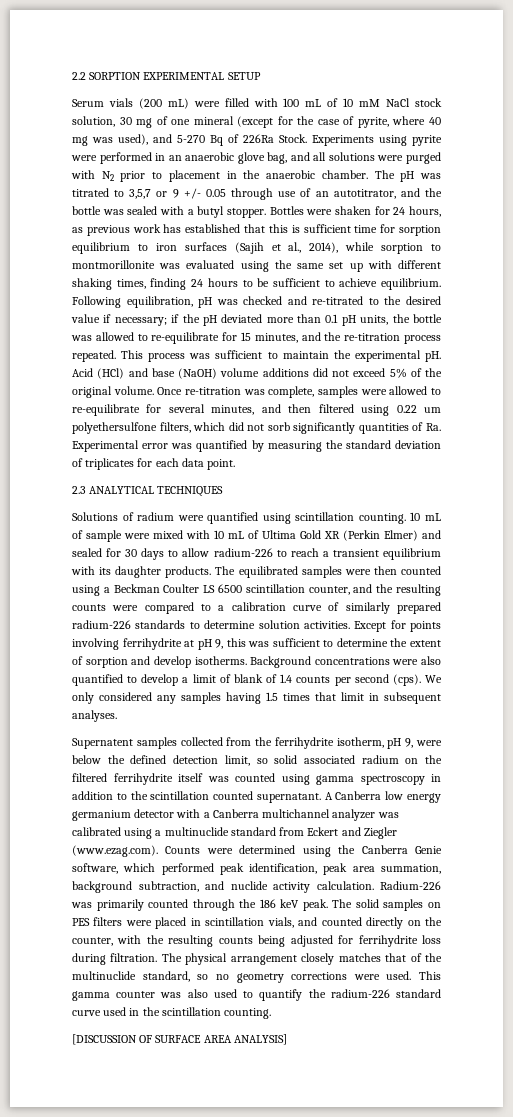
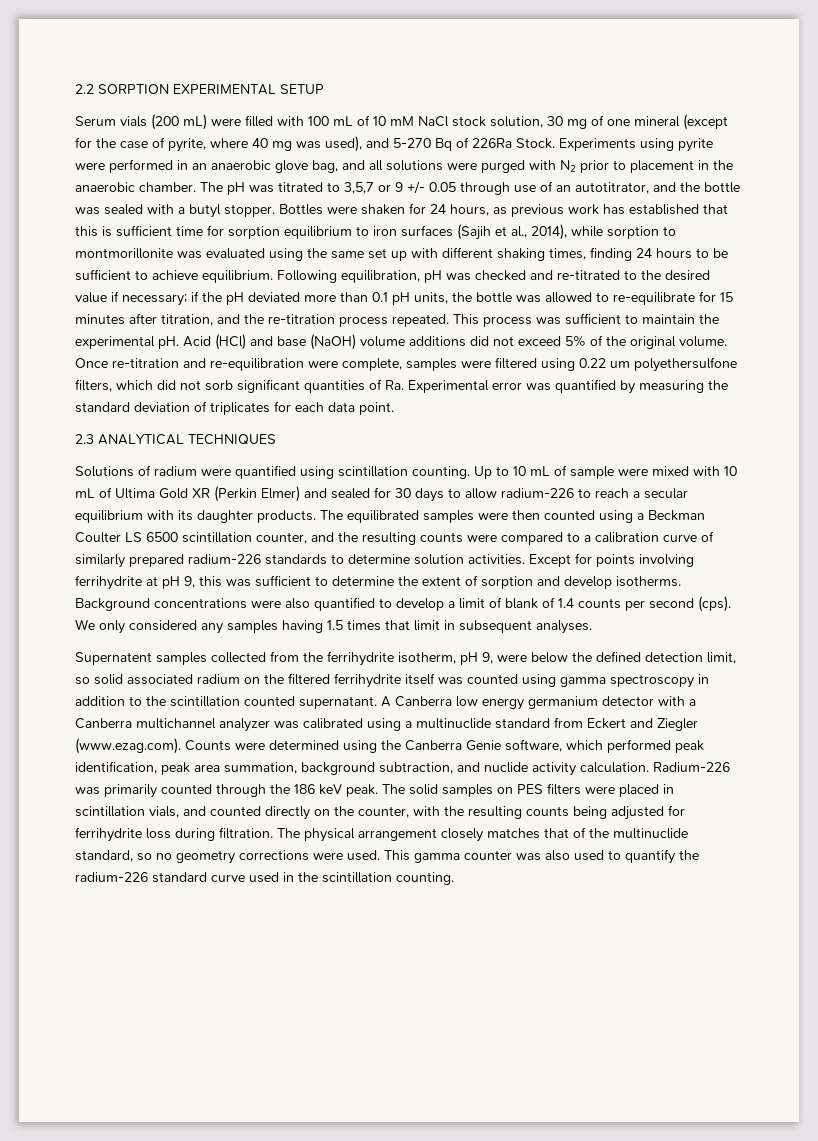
[254,333,298,343] minutes, -> [75,313,213,326] minutes after titration,
[243,386,441,398] [72,404,312,416] was complete, samples were allowed to re-equilibrate for several minutes, and then -> [183,358,491,371] and re-equilibration were complete, samples were
[293,422,356,434] significantly -> [237,379,300,393] significant
(406, 518) none -> [474,466,509,479] Up to
[332,549,379,557] transient -> [644,488,688,499] secular
[72,1034,287,1045] // [DISCUSSION OF SURFACE AREA ANALYSIS] -> (454, 878) none

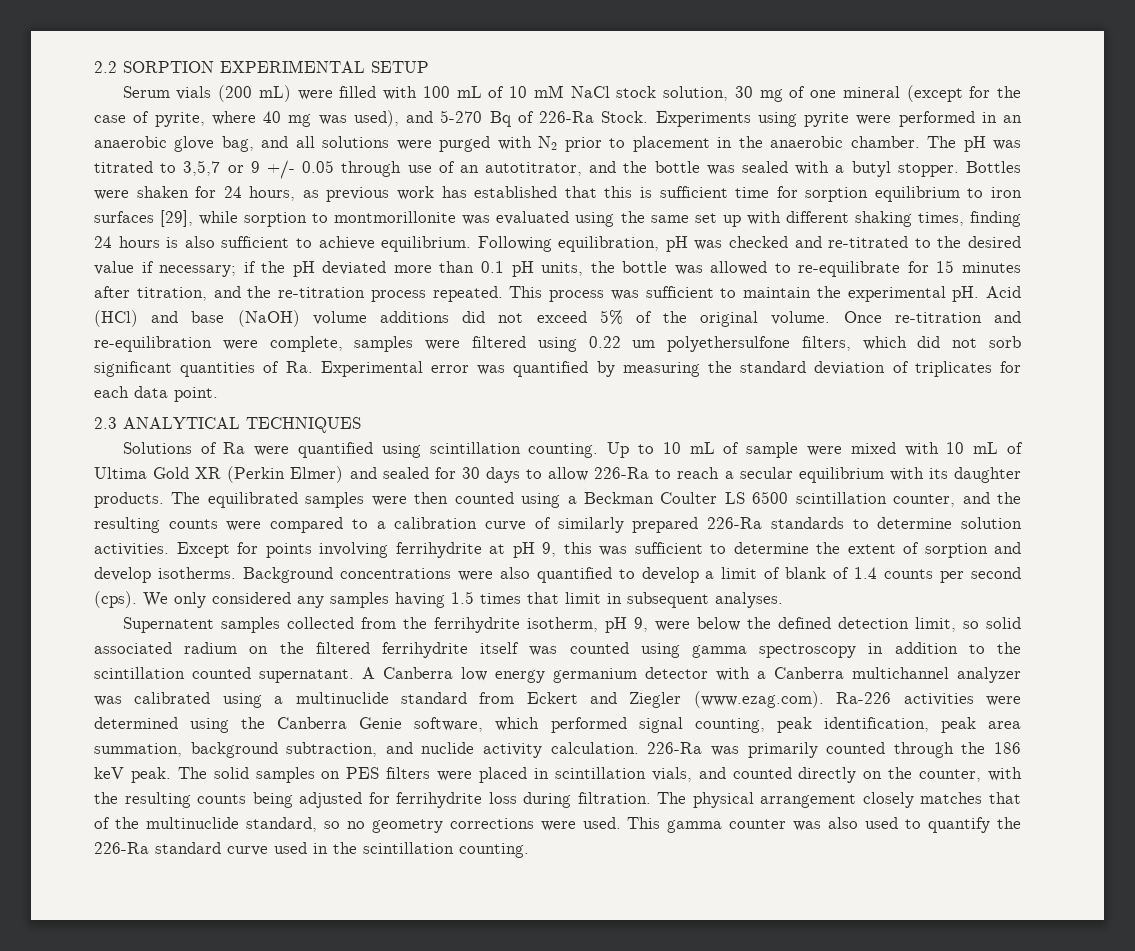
[472,138,512,148] 226Ra -> [539,111,594,123] 226-Ra
[457,224,567,240] (Sajih et al., 2014), -> [160,210,194,227] [29],
[696,248,728,258] to be -> [166,236,215,248] is also
[154,466,197,476] radium -> [223,442,246,454] Ra
[501,488,574,498] radium-226 -> [594,467,650,479] 226-Ra
[188,554,261,564] radium-226 -> [707,517,763,529] 226-Ra
[185,740,231,751] Counts -> [836,692,974,706] Ra-226 activities
(671, 746) none -> [638,717,765,733] signal counting,
[653,762,730,772] Radium-226 -> [647,742,703,754] 226-Ra
[75,872,148,882] radium-226 -> [94,842,149,854] 226-Ra

